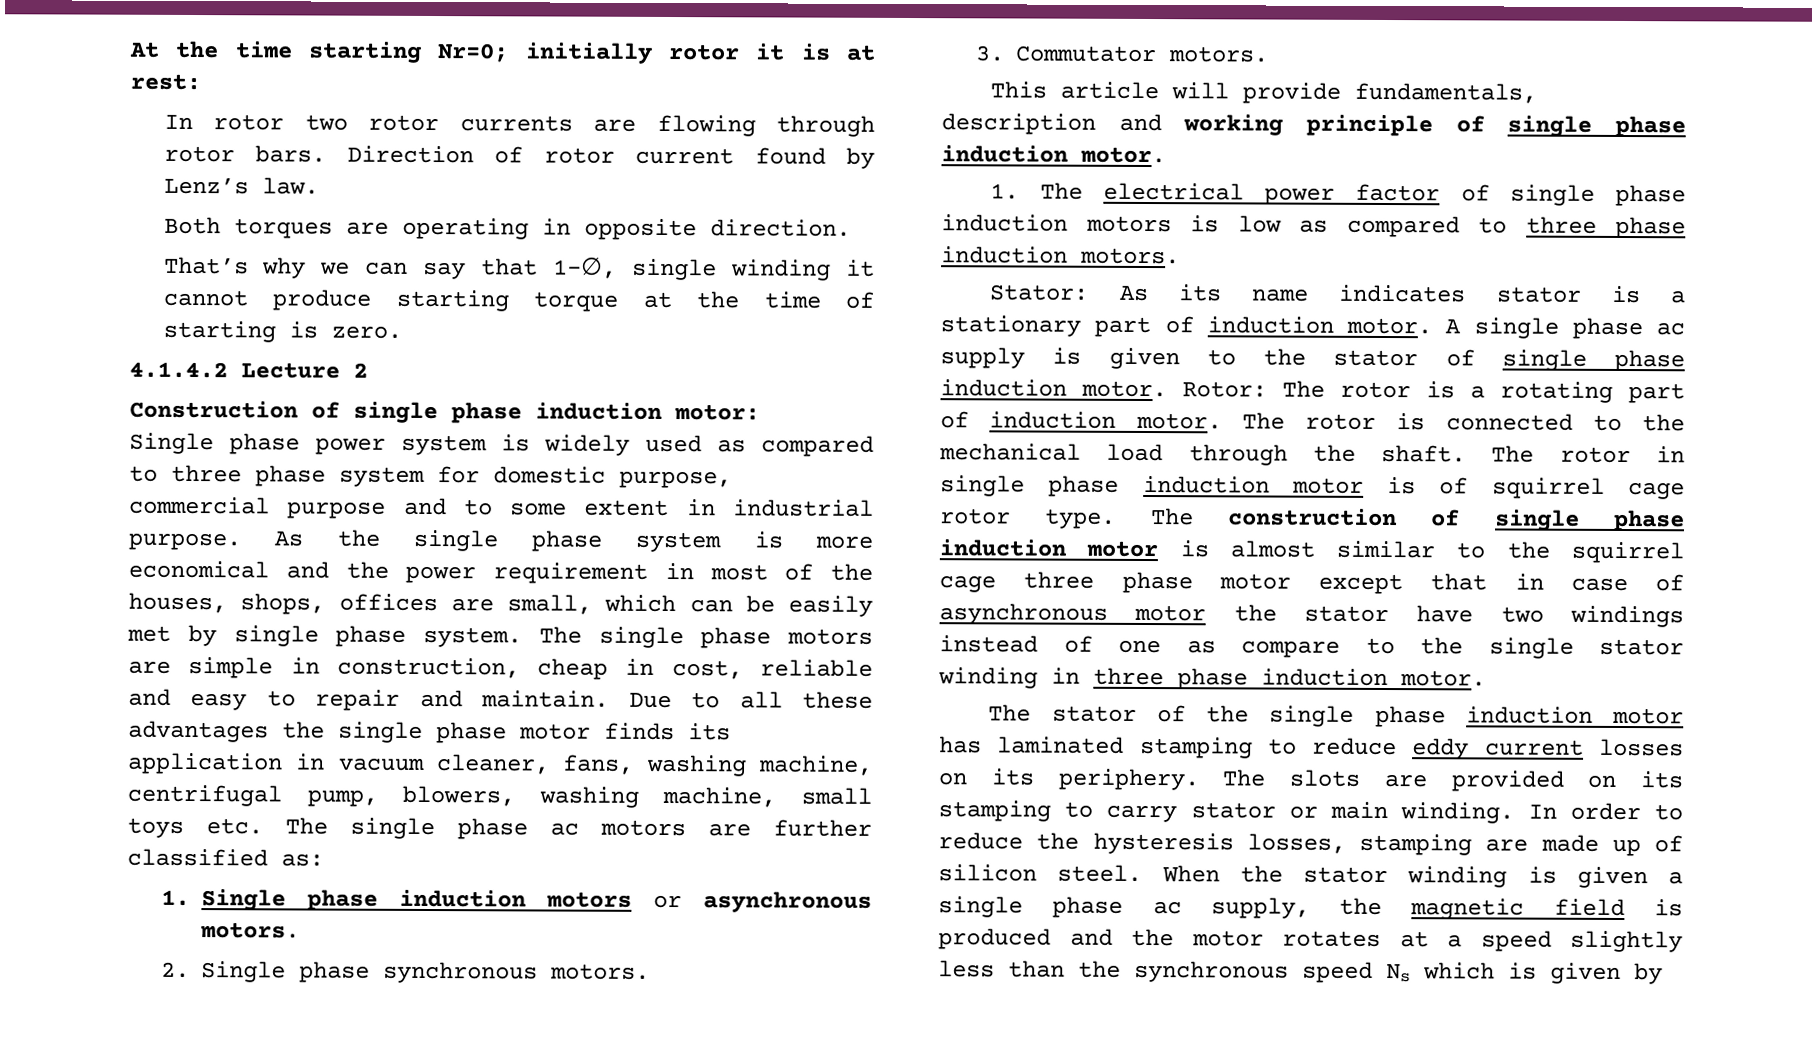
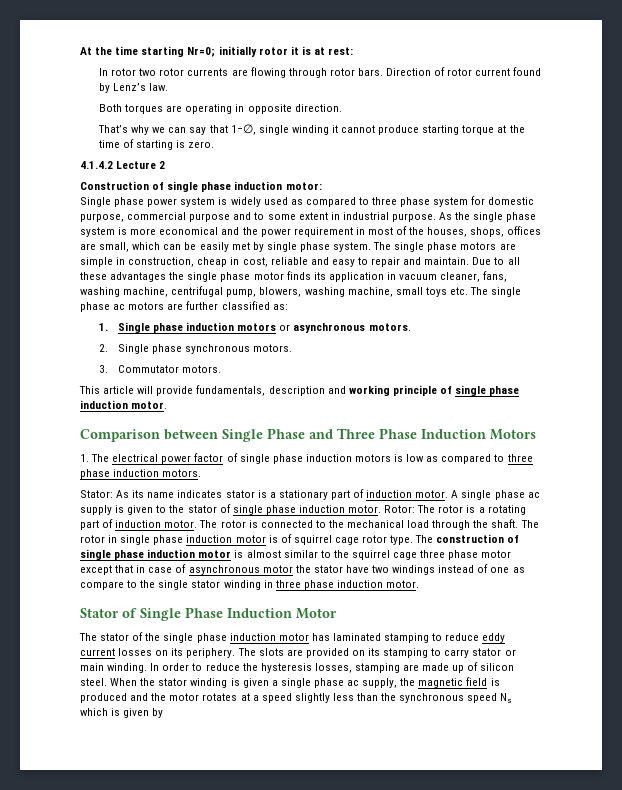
(1166, 155) none -> [80,428,536,442] // Comparison between Single Phase and Three Phase Induction Motors
(1486, 678) none -> [80,607,337,621] // Stator of Single Phase Induction Motor

